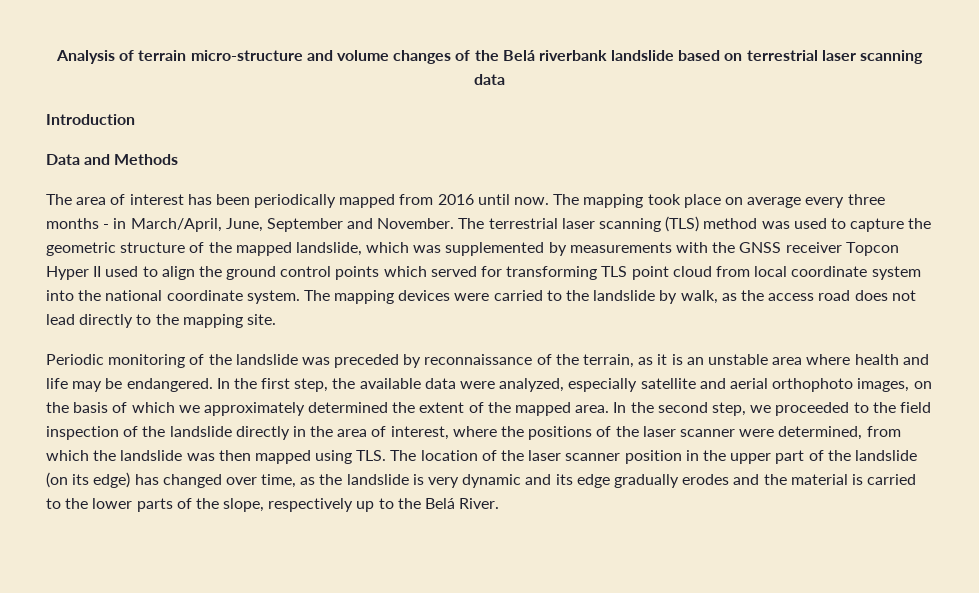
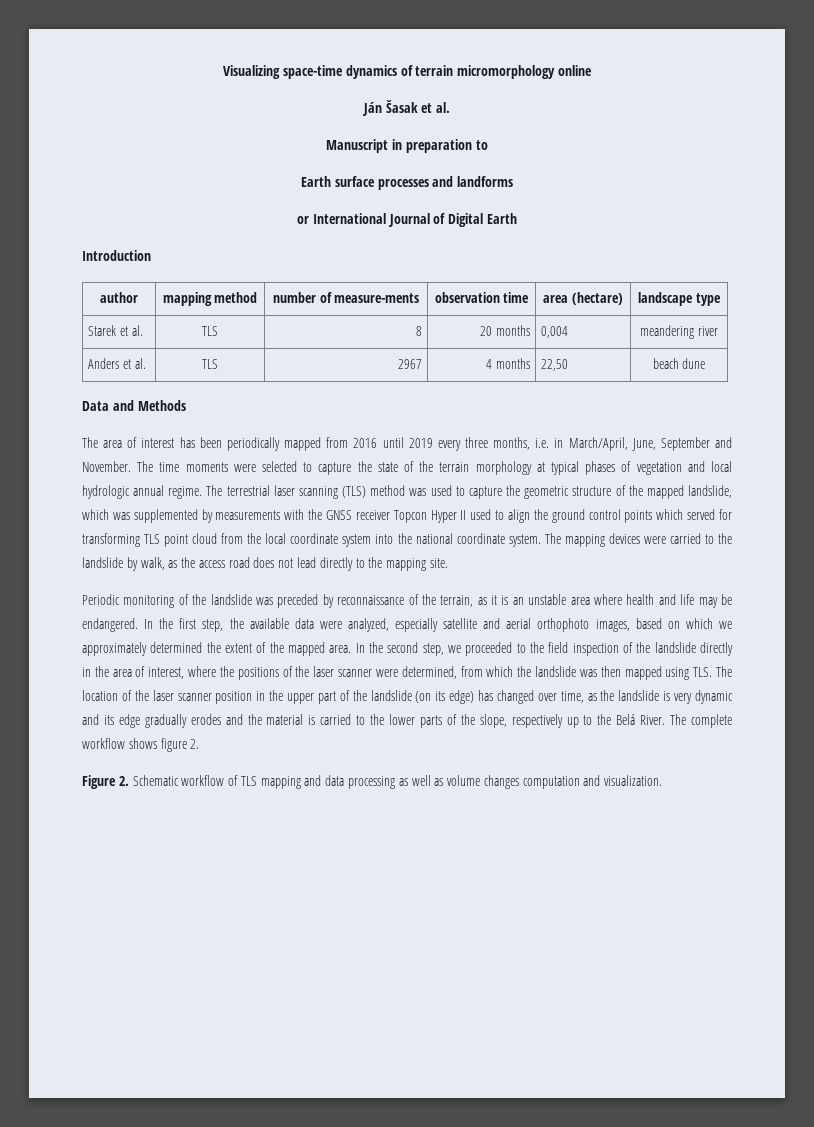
[56,50,923,64] [474,74,505,85] [46,114,135,125] Analysis of terrain micro-structure and volume changes of the Belá riverbank landslide based on terrestrial laser scanning data // Introduction -> [223,65,592,79] [361,100,451,116] [326,139,488,153] [300,176,514,190] [297,213,517,227] [82,250,151,261] [100,292,138,303] [162,292,258,306] [272,292,420,303] [434,292,530,303] [543,292,623,305] [638,292,721,306] [88,325,143,336] [202,326,218,336] [415,326,422,336] [479,325,530,336] [541,326,569,338] [640,325,718,339] [88,358,146,369] [202,359,218,369] [397,359,422,369] [485,358,530,369] [541,359,569,371] [652,358,706,369] Visualizing space-time dynamics of terrain micromorphology online // Ján Šasak et al. // Manuscript in preparation to // Earth surface processes and landforms // or International Journal of Digital Earth // Introduction // author | mapping method | number of measure-ments | observation time | area (hectare) | landscape type // Starek et al. | TLS | 8 | 20 months | 0,004 | meandering river // Anders et al. | TLS | 2967 | 4 months | 22,50 | beach dune
[514,194,885,208] [46,218,110,229] now. The mapping took place on average every three months - -> [408,437,550,451] 2019 every three months, i.e.
(485, 223) none -> [159,461,732,475] [82,485,223,499] time moments were selected to capture the state of the terrain morphology at typical phases of vegetation and local hydrologic annual regime. The
(750, 271) none -> [247,533,262,544] the
[913,381,932,389] [46,402,128,413] on the basis of -> [635,618,680,629] based on
(500, 503) none -> [670,714,732,728] [82,738,200,752] [82,775,663,789] The complete workflow shows figure 2. // Figure 2. Schematic workflow of TLS mapping and data processing as well as volume changes computation and visualization.

